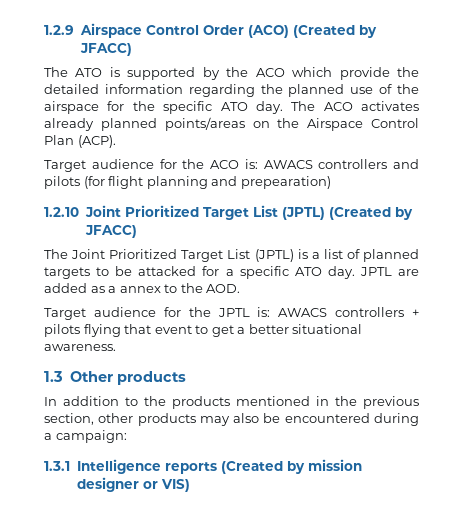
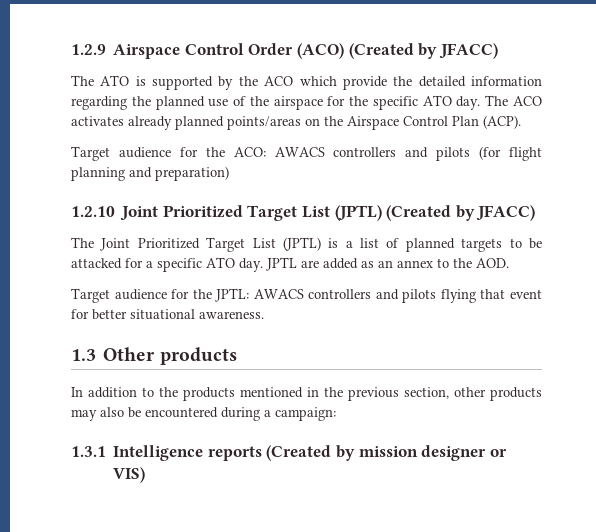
[210,159,258,169] ACO is: -> [233,147,266,157] ACO:
[240,176,331,189] prepearation) -> [155,166,229,181] preparation)
[108,286,117,293] a -> [378,260,393,268] an
[217,307,419,317] JPTL is: AWACS controllers + -> [215,288,399,302] JPTL: AWACS controllers and
[195,325,246,337] to get a -> [71,309,89,319] for

